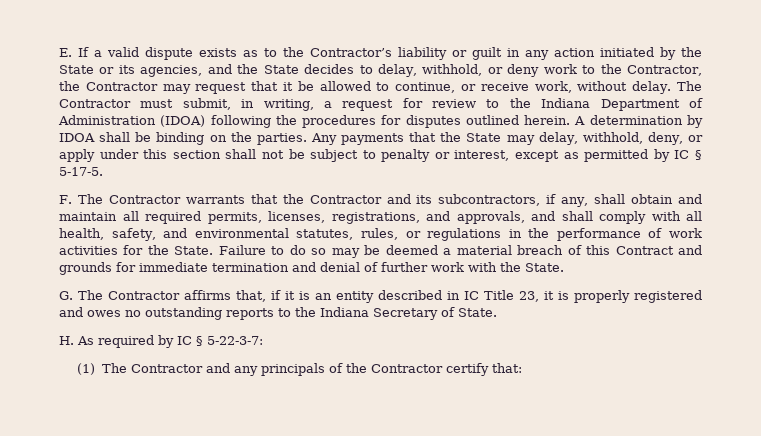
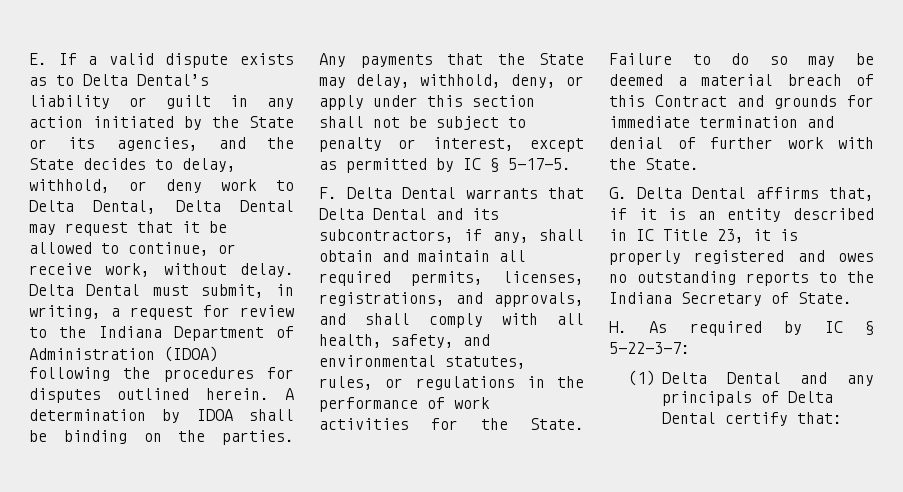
[283,47,392,57] the Contractor’s -> [83,74,209,86] Delta Dental’s
[600,64,703,76] [59,81,158,91] the Contractor, the Contractor -> [29,200,294,214] Delta Dental, Delta Dental
[677,81,703,91] [59,99,131,108] The Contractor -> [29,284,141,296] Delta Dental
[77,194,382,204] The Contractor warrants that the Contractor -> [347,187,584,199] [319,208,427,220] Delta Dental warrants that Delta Dental
[78,290,180,300] The Contractor -> [637,187,746,199] Delta Dental
[101,363,203,373] The Contractor -> [661,372,781,384] Delta Dental
[345,363,443,373] the Contractor -> [787,391,833,403] [661,412,716,424] Delta Dental

